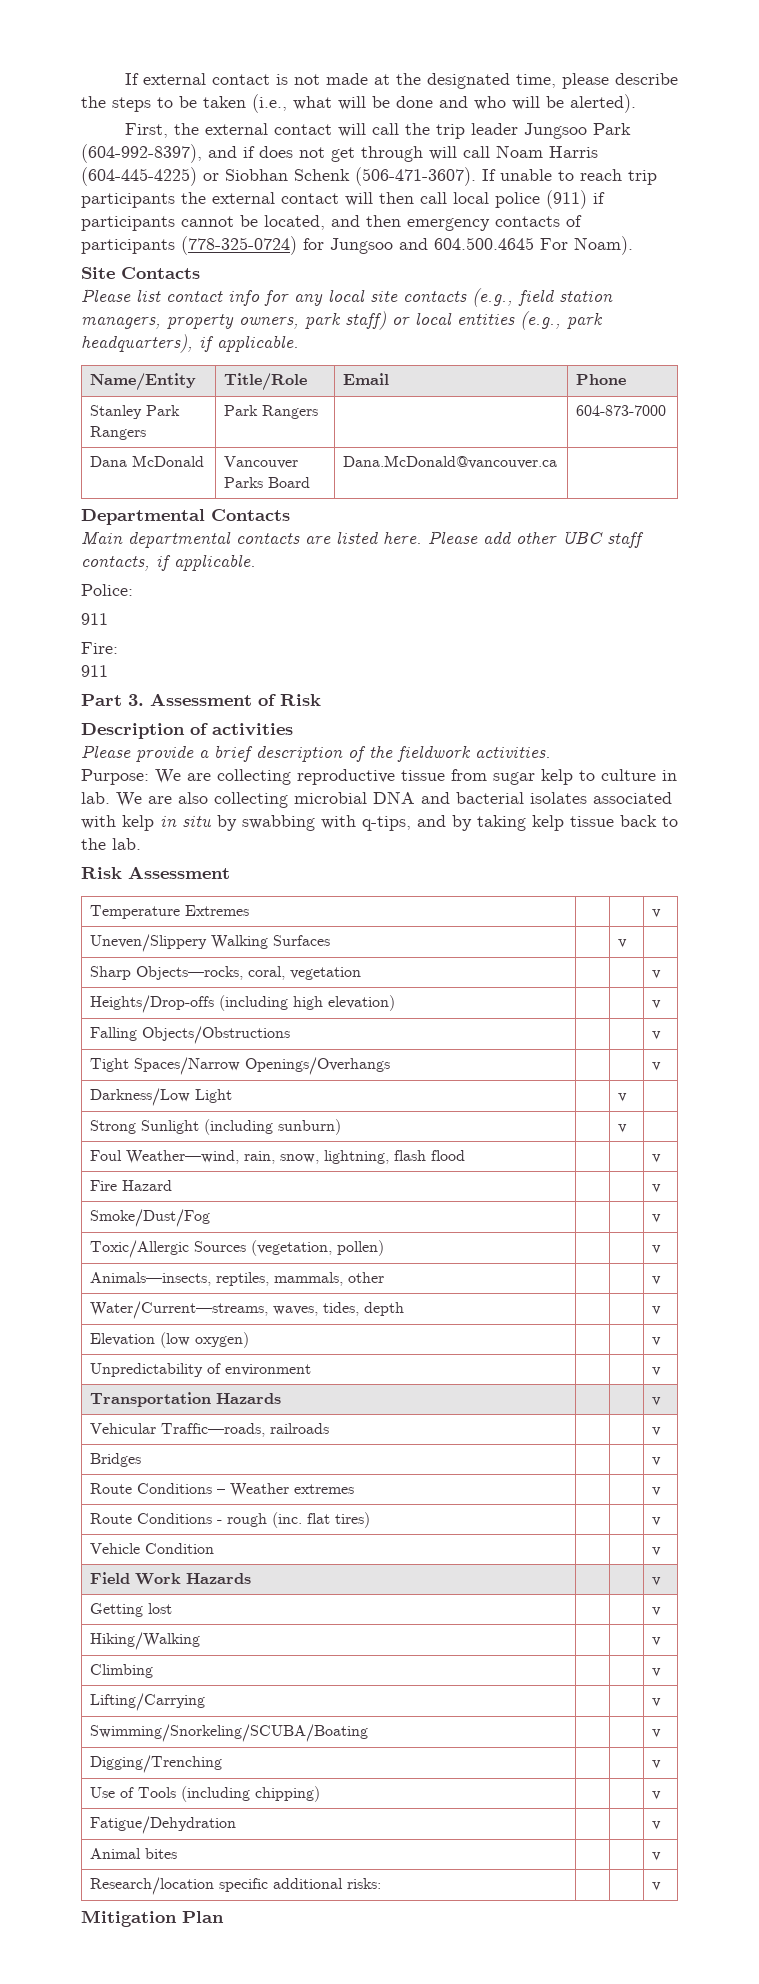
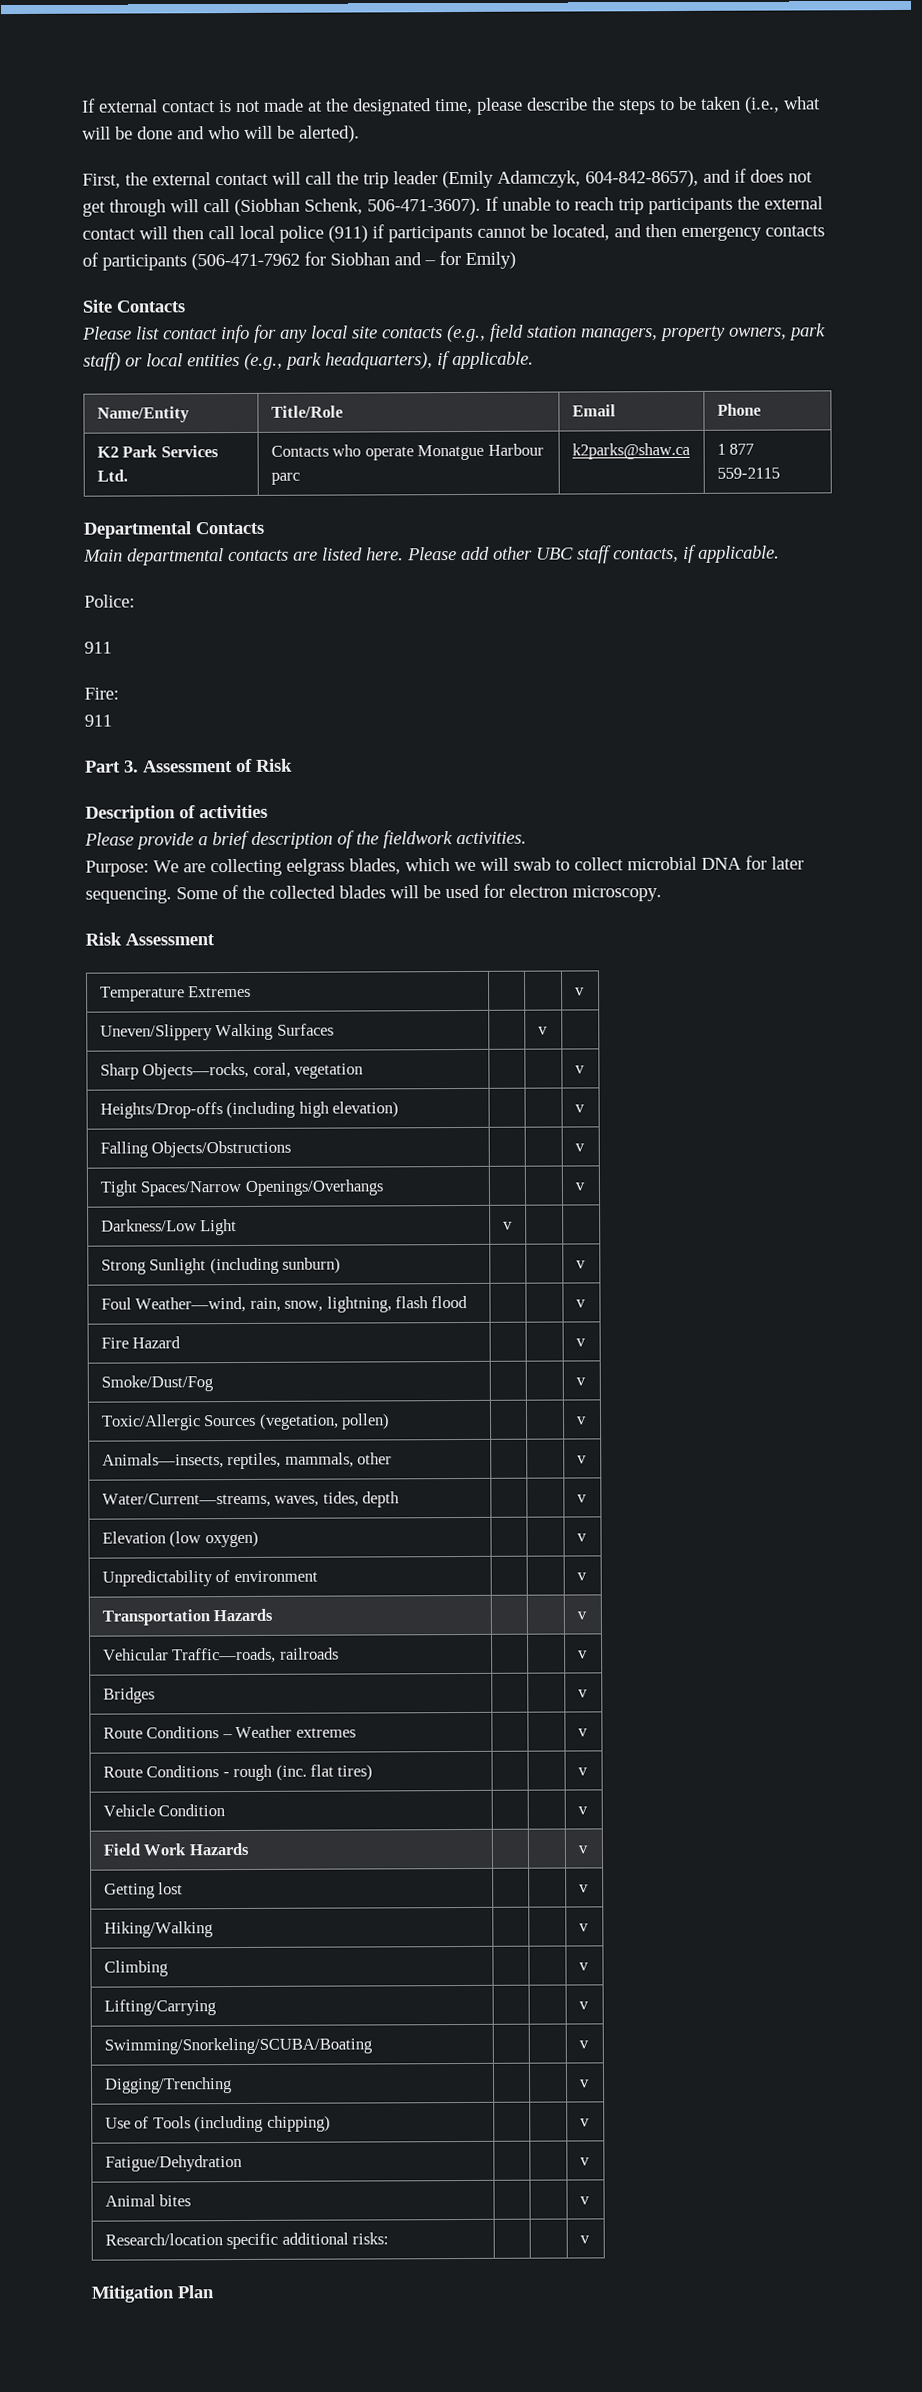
[523,123,631,139] [81,144,202,163] Jungsoo Park (604-992-8397), -> [442,169,699,189] (Emily Adamczyk, 604-842-8657),
[496,145,598,158] [81,167,476,186] Noam Harris (604-445-4225) or Siobhan Schenk (506-471-3607). -> [234,197,481,217] (Siobhan Schenk, 506-471-3607).
[181,236,633,255] (778-325-0724) for Jungsoo and 604.500.4645 For Noam). -> [191,250,516,271] (506-471-7962 for Siobhan and – for Emily)
[90,405,181,419] [90,426,147,440] [224,405,319,419] [576,405,667,416] [90,455,205,467] [224,456,299,469] [224,477,311,488] [343,455,558,469] Stanley Park Rangers | Park Rangers | | 604-873-7000 // Dana McDonald | Vancouver Parks Board | Dana.McDonald@vancouver.ca | -> [96,445,219,458] [96,469,128,482] [270,443,544,461] [270,472,300,485] [571,442,691,460] [716,443,755,455] [716,467,780,479] K2 Park Services Ltd. | Contacts who operate Monatgue Harbour parc | k2parks@shaw.ca | 1 877 559-2115
[297,769,677,785] [81,791,672,808] [81,815,678,831] [81,838,141,850] reproductive tissue from sugar kelp to culture in lab. We are also collecting microbial DNA and bacterial isolates associated with kelp in situ by swabbing with q-tips, and by taking kelp tissue back to the lab. -> [286,855,804,876] [85,883,662,904] eelgrass blades, which we will swab to collect microbial DNA for later sequencing. Some of the collected blades will be used for electron microscopy.
[618,1093,628,1102] | v -> [502,1221,513,1230] v |
[618,1124,628,1133] v | -> [575,1260,586,1269] | v

